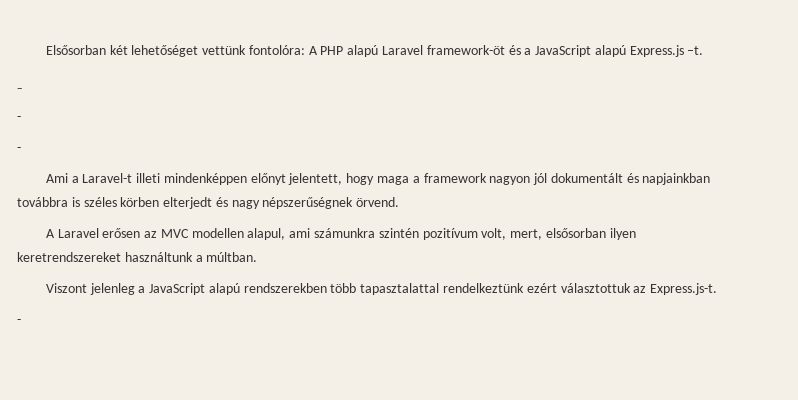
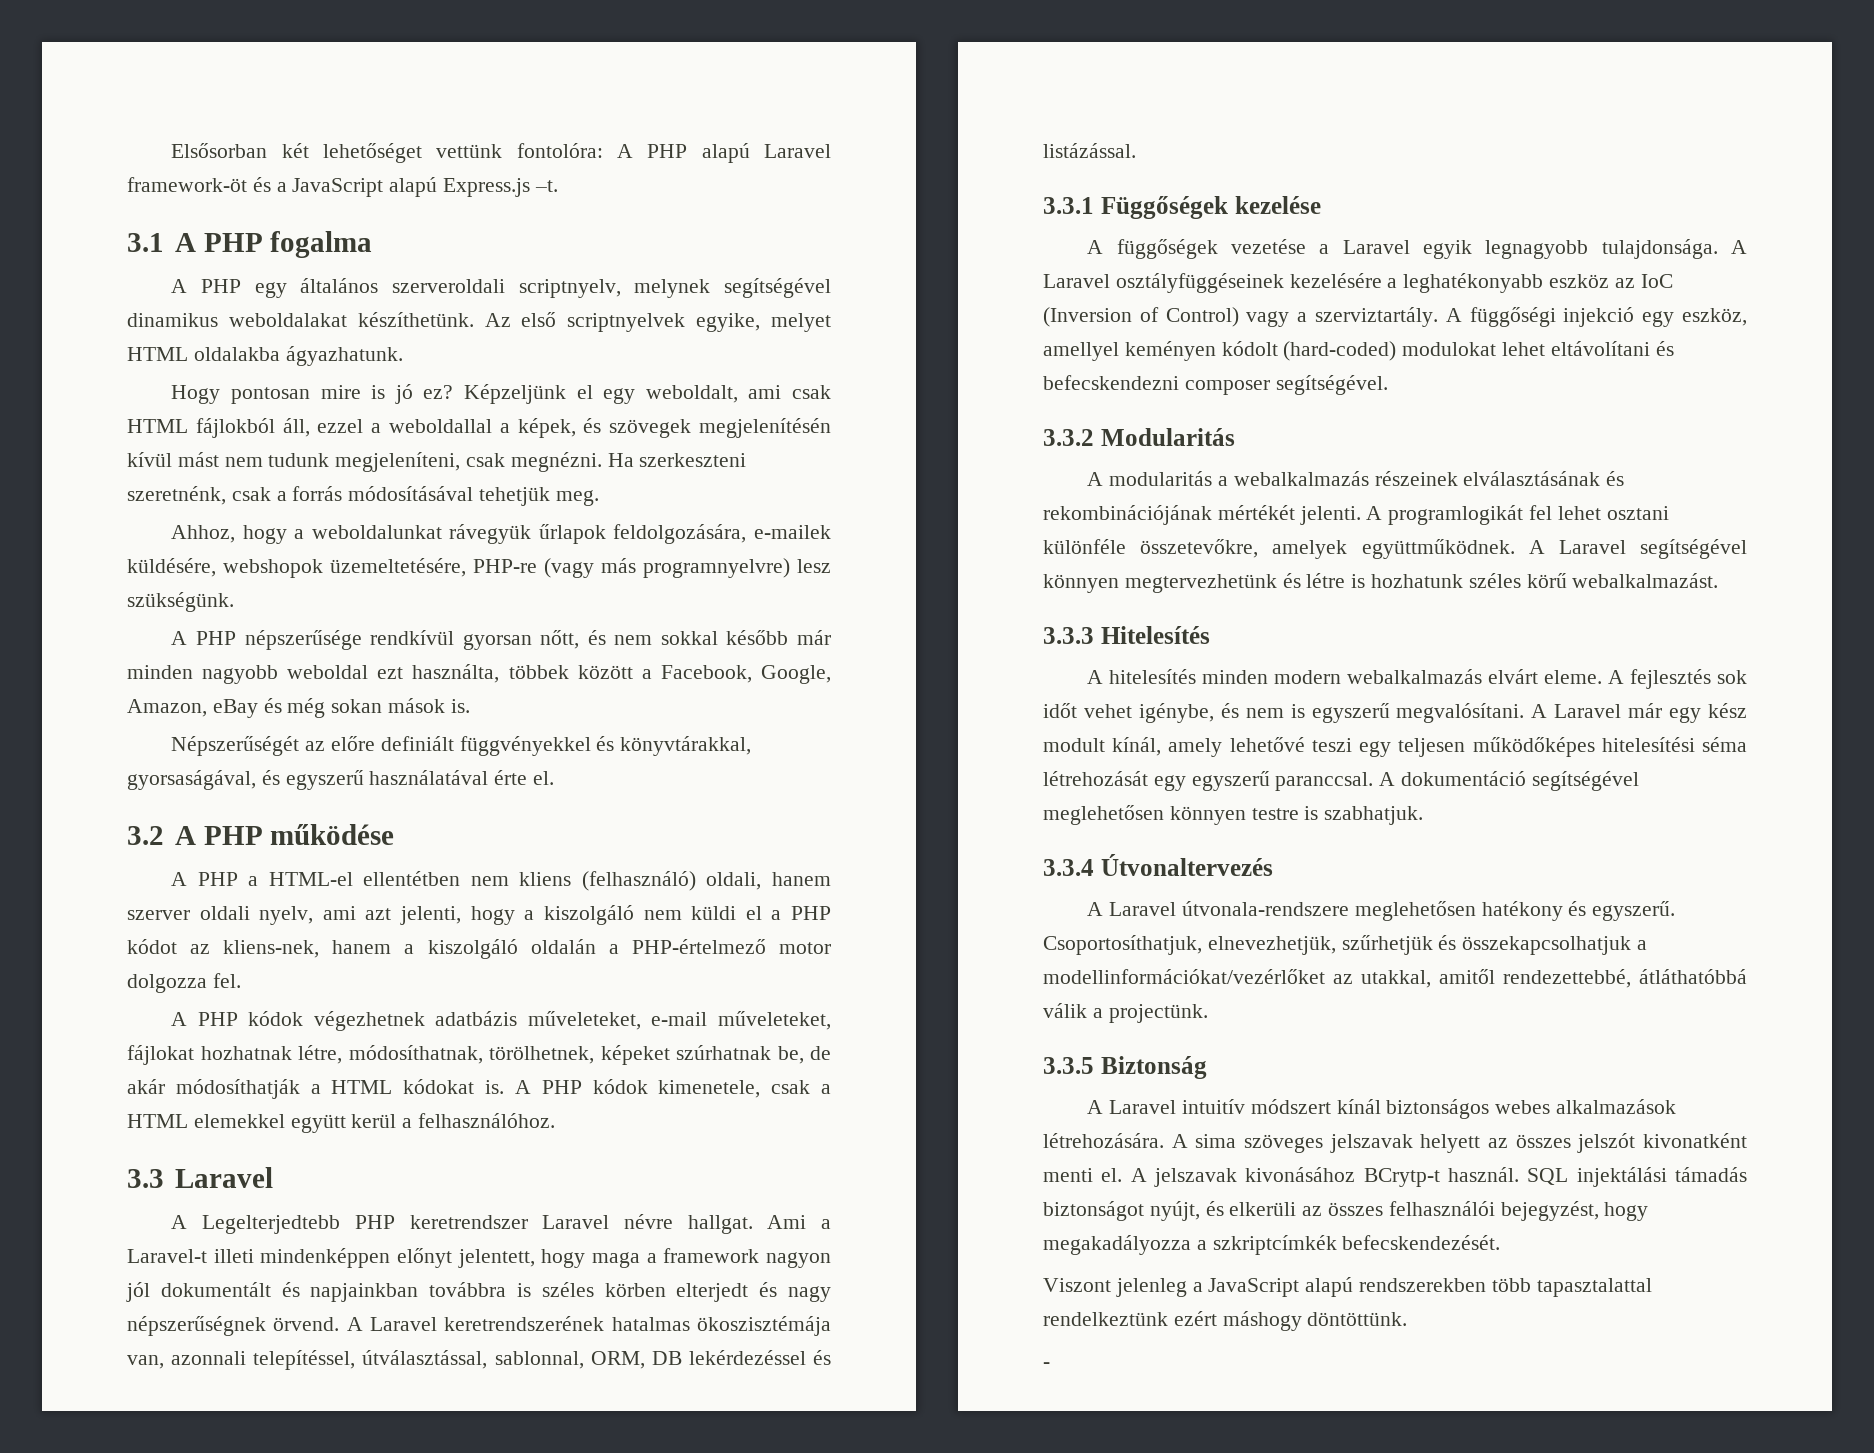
[17,88,23,92] [17,116,21,121] [17,147,21,152] - // - // - // -> [127,231,373,258] [171,278,831,298] [127,312,831,332] [127,346,403,366] [171,384,831,404] [127,418,831,438] [127,452,747,472] [127,486,599,506] [171,524,831,544] [127,558,831,578] [127,592,234,612] [171,630,831,650] [127,664,831,684] [127,698,470,718] [171,736,752,756] [127,770,555,790] [127,824,395,845] [171,871,831,891] [127,905,832,925] [127,939,831,959] [127,973,241,993] [171,1011,831,1031] [127,1045,831,1065] [127,1079,832,1099] [127,1113,556,1133] [127,1167,273,1188] [171,1214,753,1234] 3.1 A PHP fogalma // A PHP egy általános szerveroldali scriptnyelv, melynek segítségével dinamikus weboldalakat készíthetünk. Az első scriptnyelvek egyike, melyet HTML oldalakba ágyazhatunk. // Hogy pontosan mire is jó ez? Képzeljünk el egy weboldalt, ami csak HTML fájlokból áll, ezzel a weboldallal a képek, és szövegek megjelenítésén kívül mást nem tudunk megjeleníteni, csak megnézni. Ha szerkeszteni szeretnénk, csak a forrás módosításával tehetjük meg. // Ahhoz, hogy a weboldalunkat rávegyük űrlapok feldolgozására, e-mailek küldésére, webshopok üzemeltetésére, PHP-re (vagy más programnyelvre) lesz szükségünk. // A PHP népszerűsége rendkívül gyorsan nőtt, és nem sokkal később már minden nagyobb weboldal ezt használta, többek között a Facebook, Google, Amazon, eBay és még sokan mások is. // Népszerűségét az előre definiált függvényekkel és könyvtárakkal, gyorsaságával, és egyszerű használatával érte el. // 3.2 A PHP működése // A PHP a HTML-el ellentétben nem kliens (felhasználó) oldali, hanem szerver oldali nyelv, ami azt jelenti, hogy a kiszolgáló nem küldi el a PHP kódot az kliens-nek, hanem a kiszolgáló oldalán a PHP-értelmező motor dolgozza fel. // A PHP kódok végezhetnek adatbázis műveleteket, e-mail műveleteket, fájlokat hozhatnak létre, módosíthatnak, törölhetnek, képeket szúrhatnak be, de akár módosíthatják a HTML kódokat is. A PHP kódok kimenetele, csak a HTML elemekkel együtt kerül a felhasználóhoz. // 3.3 Laravel // A Legelterjedtebb PHP keretrendszer Laravel névre hallgat.
[45,228,636,240] [17,252,258,262] // A Laravel erősen az MVC modellen alapul, ami számunkra szintén pozitívum volt, mert, elsősorban ilyen keretrendszereket használtunk a múltban. -> [346,1316,831,1336] [127,1350,831,1370] [1043,143,1136,158] [1043,196,1321,219] [1087,239,1747,259] [1043,273,1673,293] [1043,307,1747,327] [1043,341,1674,361] [1043,375,1388,395] [1043,428,1235,446] [1087,471,1625,486] [1043,505,1669,525] [1043,539,1747,559] [1043,573,1719,593] [1043,626,1210,644] [1087,669,1747,689] [1043,703,1747,723] [1043,737,1747,757] [1043,771,1639,791] [1043,805,1424,825] [1043,854,1273,876] [1087,901,1676,921] [1043,935,1648,955] [1043,969,1747,988] [1043,1003,1208,1023] [1043,1056,1207,1079] [1087,1099,1677,1119] [1043,1133,1747,1153] [1043,1167,1747,1187] [1043,1201,1649,1221] [1043,1235,1501,1255] A Laravel keretrendszerének hatalmas ökoszisztémája van, azonnali telepítéssel, útválasztással, sablonnal, ORM, DB lekérdezéssel és listázással. // 3.3.1 Függőségek kezelése // A függőségek vezetése a Laravel egyik legnagyobb tulajdonsága. A Laravel osztályfüggéseinek kezelésére a leghatékonyabb eszköz az IoC (Inversion of Control) vagy a szerviztartály. A függőségi injekció egy eszköz, amellyel keményen kódolt (hard-coded) modulokat lehet eltávolítani és befecskendezni composer segítségével. // 3.3.2 Modularitás // A modularitás a webalkalmazás részeinek elválasztásának és rekombinációjának mértékét jelenti. A programlogikát fel lehet osztani különféle összetevőkre, amelyek együttműködnek. A Laravel segítségével könnyen megtervezhetünk és létre is hozhatunk széles körű webalkalmazást. // 3.3.3 Hitelesítés // A hitelesítés minden modern webalkalmazás elvárt eleme. A fejlesztés sok időt vehet igénybe, és nem is egyszerű megvalósítani. A Laravel már egy kész modult kínál, amely lehetővé teszi egy teljesen működőképes hitelesítési séma létrehozását egy egyszerű paranccsal. A dokumentáció segítségével meglehetősen könnyen testre is szabhatjuk. // 3.3.4 Útvonaltervezés // A Laravel útvonala-rendszere meglehetősen hatékony és egyszerű. Csoportosíthatjuk, elnevezhetjük, szűrhetjük és összekapcsolhatjuk a modellinformációkat/vezérlőket az utakkal, amitől rendezettebbé, átláthatóbbá válik a projectünk. // 3.3.5 Biztonság // A Laravel intuitív módszert kínál biztonságos webes alkalmazások létrehozására. A sima szöveges jelszavak helyett az összes jelszót kivonatként menti el. A jelszavak kivonásához BCrytp-t használ. SQL injektálási támadás biztonságot nyújt, és elkerüli az összes felhasználói bejegyzést, hogy megakadályozza a szkriptcímkék befecskendezését.
[560,283,718,295] választottuk az Express.js-t. -> [1222,1311,1408,1331] máshogy döntöttünk.

